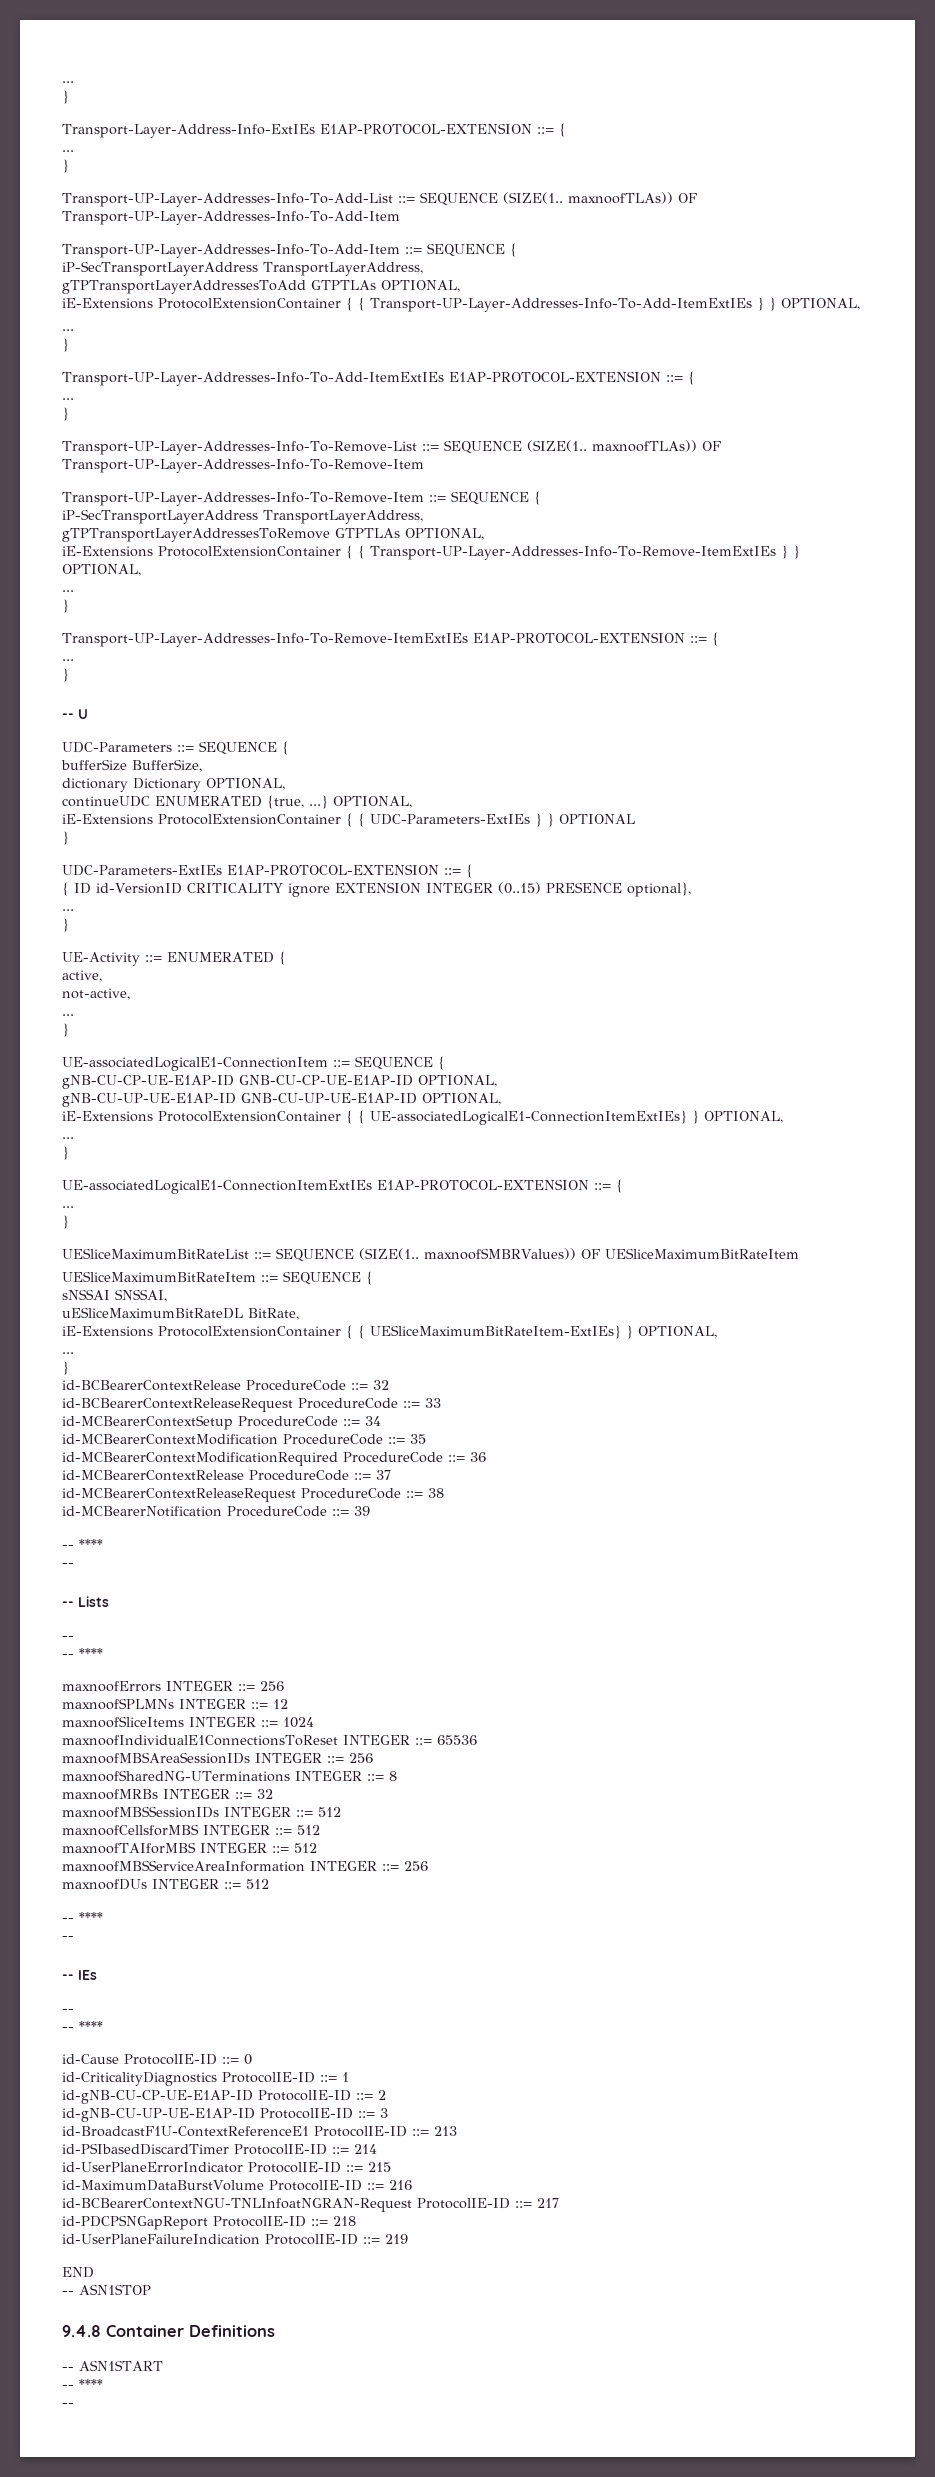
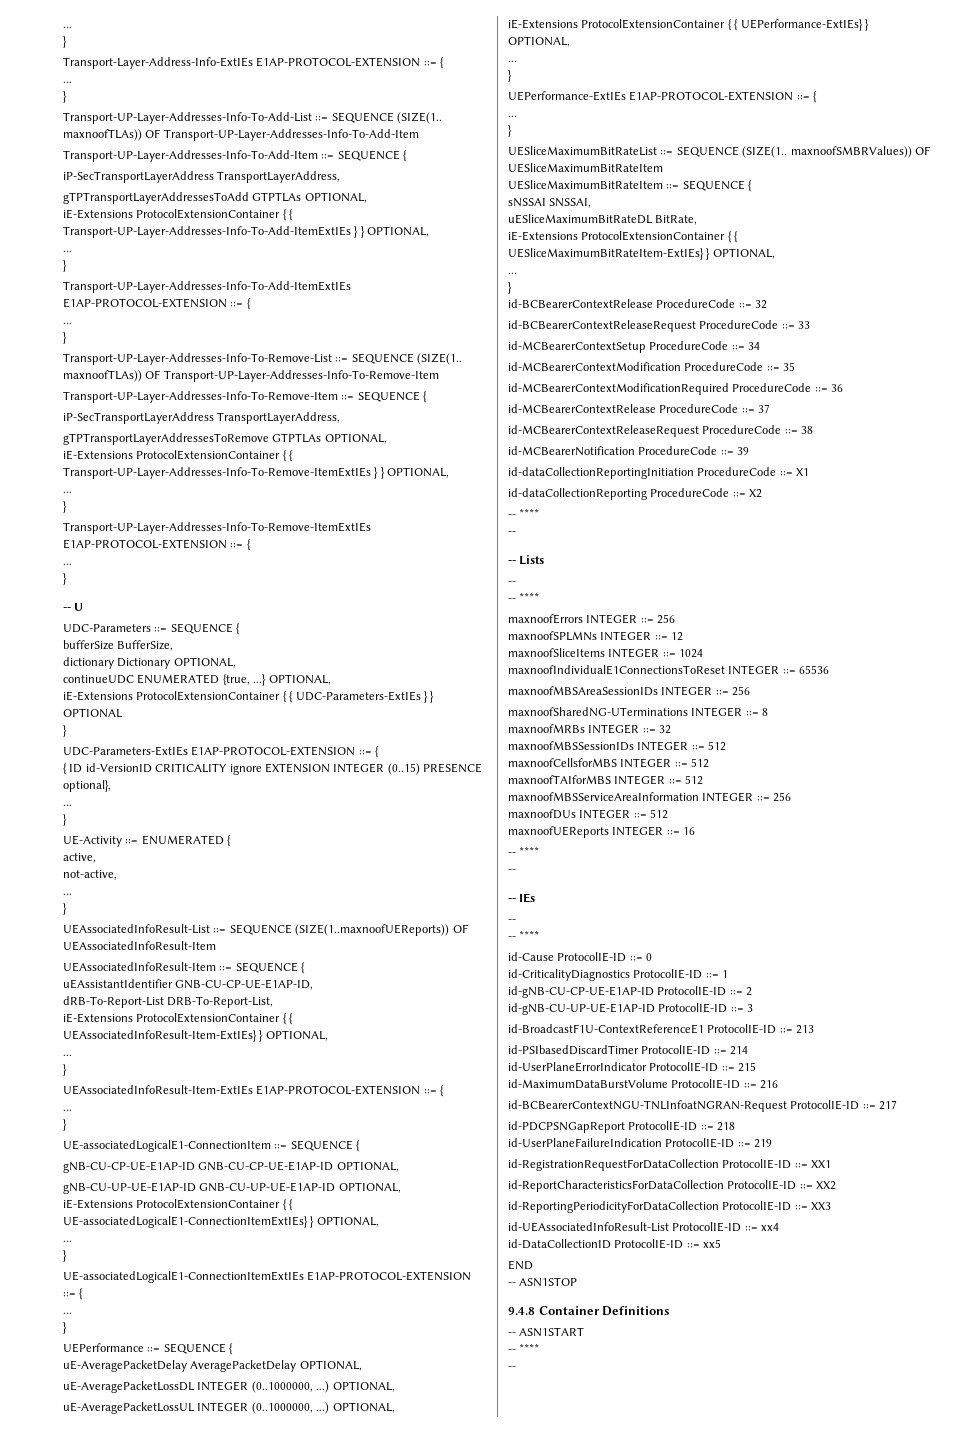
(69, 1030) none -> [63,924,468,936] [63,941,216,951] [63,962,306,974] [63,979,314,990] [63,996,274,1008] [63,1013,294,1025] [63,1030,328,1042] [63,1054,72,1056] [63,1064,67,1076] [63,1085,445,1097] [63,1109,72,1111] [63,1119,67,1131] // UEAssociatedInfoResult-List ::= SEQUENCE (SIZE(1..maxnoofUEReports)) OF UEAssociatedInfoResult-Item // UEAssociatedInfoResult-Item ::= SEQUENCE { // uEAssistantIdentifier GNB-CU-CP-UE-E1AP-ID, // dRB-To-Report-List DRB-To-Report-List, // iE-Extensions ProtocolExtensionContainer { { UEAssociatedInfoResult-Item-ExtIEs} } OPTIONAL, // ... // } // UEAssociatedInfoResult-Item-ExtIEs E1AP-PROTOCOL-EXTENSION ::= { // ... // }
(69, 1222) none -> [63,1343,234,1355] [63,1360,362,1372] [63,1381,395,1393] [63,1402,395,1414] [508,19,869,31] [508,36,570,47] [508,60,517,62] [508,70,512,82] [508,91,818,103] [508,115,517,117] [508,125,512,137] // UEPerformance ::= SEQUENCE { // uE-AveragePacketDelay AveragePacketDelay OPTIONAL, // uE-AveragePacketLossDL INTEGER (0..1000000, ...) OPTIONAL, // uE-AveragePacketLossUL INTEGER (0..1000000, ...) OPTIONAL, // iE-Extensions ProtocolExtensionContainer { { UEPerformance-ExtIEs} } OPTIONAL, // ... // } // UEPerformance-ExtIEs E1AP-PROTOCOL-EXTENSION ::= { // ... // }
(370, 1511) none -> [508,467,810,479] [508,488,763,500] // id-dataCollectionReportingInitiation ProcedureCode ::= X1 // id-dataCollectionReporting ProcedureCode ::= X2
(269, 1884) none -> [508,826,696,838] // maxnoofUEReports INTEGER ::= 16
(408, 2239) none -> [508,1159,832,1171] [508,1180,837,1192] [508,1201,832,1213] [508,1222,780,1232] [508,1239,722,1249] // id-RegistrationRequestForDataCollection ProtocolIE-ID ::= XX1 // id-ReportCharacteristicsForDataCollection ProtocolIE-ID ::= XX2 // id-ReportingPeriodicityForDataCollection ProtocolIE-ID ::= XX3 // id-UEAssociatedInfoResult-List ProtocolIE-ID ::= xx4 // id-DataCollectionID ProtocolIE-ID ::= xx5

